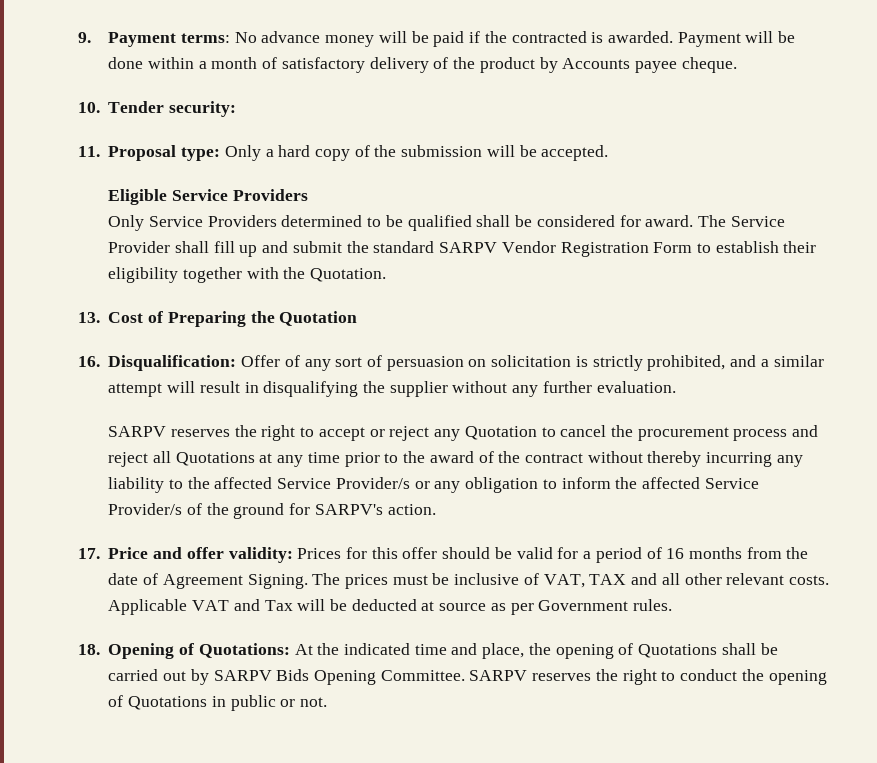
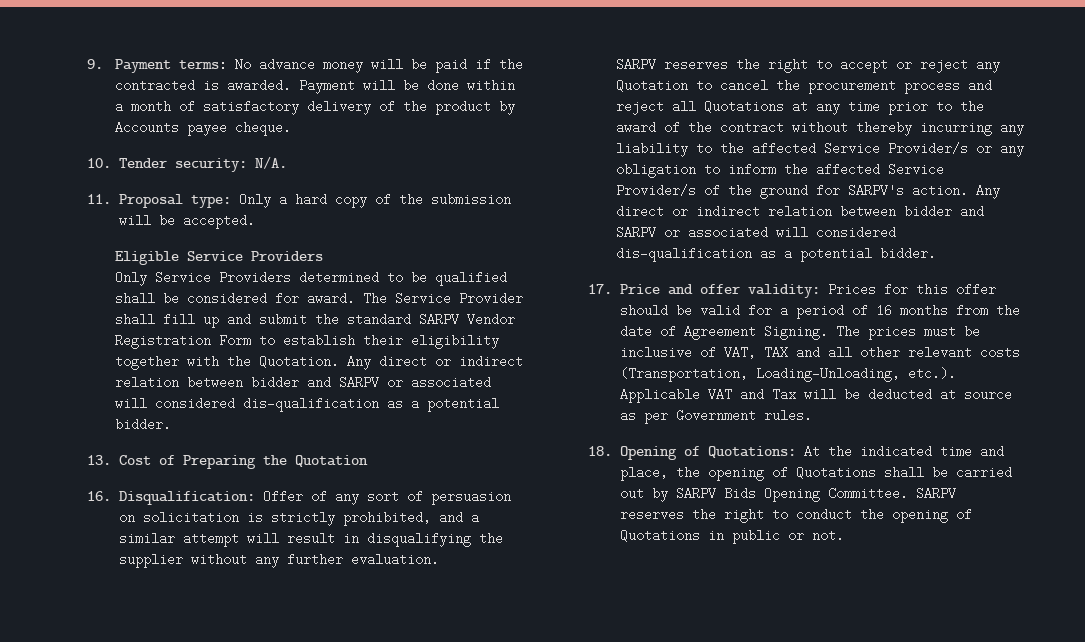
(237, 109) none -> [254,156,287,169] N/A.
(387, 275) none -> [346,355,523,370] [114,376,491,389] [114,397,499,412] [114,418,171,431] Any direct or indirect relation between bidder and SARPV or associated will considered dis-qualification as a potential bidder.
(436, 509) none -> [975,184,1000,199] [615,205,984,218] [615,226,896,239] [615,247,936,262] Any direct or indirect relation between bidder and SARPV or associated will considered dis-qualification as a potential bidder.
[788,575,829,585] costs. -> [979,346,1020,359] [619,367,956,382] costs (Transportation, Loading-Unloading, etc.).

